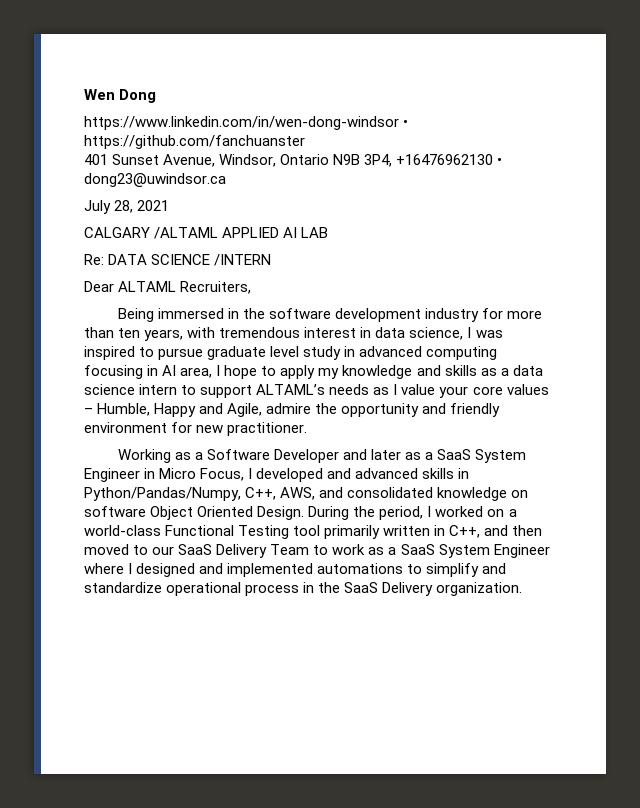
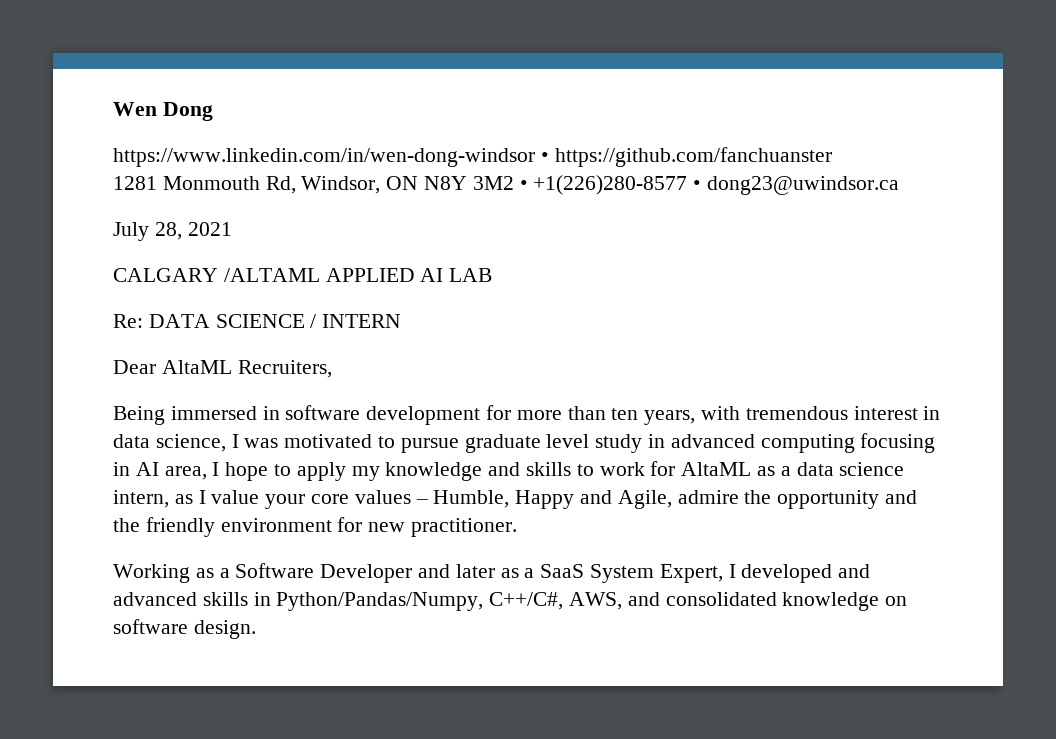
[84,154,494,167] 401 Sunset Avenue, Windsor, Ontario N9B 3P4, +16476962130 -> [113,175,688,195] 1281 Monmouth Rd, Windsor, ON N8Y 3M2 • +1(226)280-8577
[214,254,272,266] /INTERN -> [310,314,402,328] / INTERN
[118,281,177,292] ALTAML -> [161,360,232,374] AltaML
[243,308,266,319] the -> (280, 413) none
[425,308,480,322] industry -> (481, 415) none
[84,346,135,360] inspired -> [284,434,373,448] motivated
[480,365,543,376] [84,384,370,398] as a data science intern to support ALTAML’s needs -> [576,461,905,476] [113,490,169,508] to work for AltaML as a data science intern,
(447, 408) none -> [113,518,140,532] the
[84,468,245,482] Engineer in Micro Focus, -> [659,564,723,583] Expert,
[245,487,277,500] C++, -> [489,592,564,610] C++/C#,
[150,506,517,520] [84,525,543,539] [84,544,550,558] [84,563,507,577] [84,582,523,596] Object Oriented Design. During the period, I worked on a world-class Functional Testing tool primarily written in C++, and then moved to our SaaS Delivery Team to work as a SaaS System Engineer where I designed and implemented automations to simplify and standardize operational process in the SaaS Delivery organization. -> [193,620,256,639] design.

